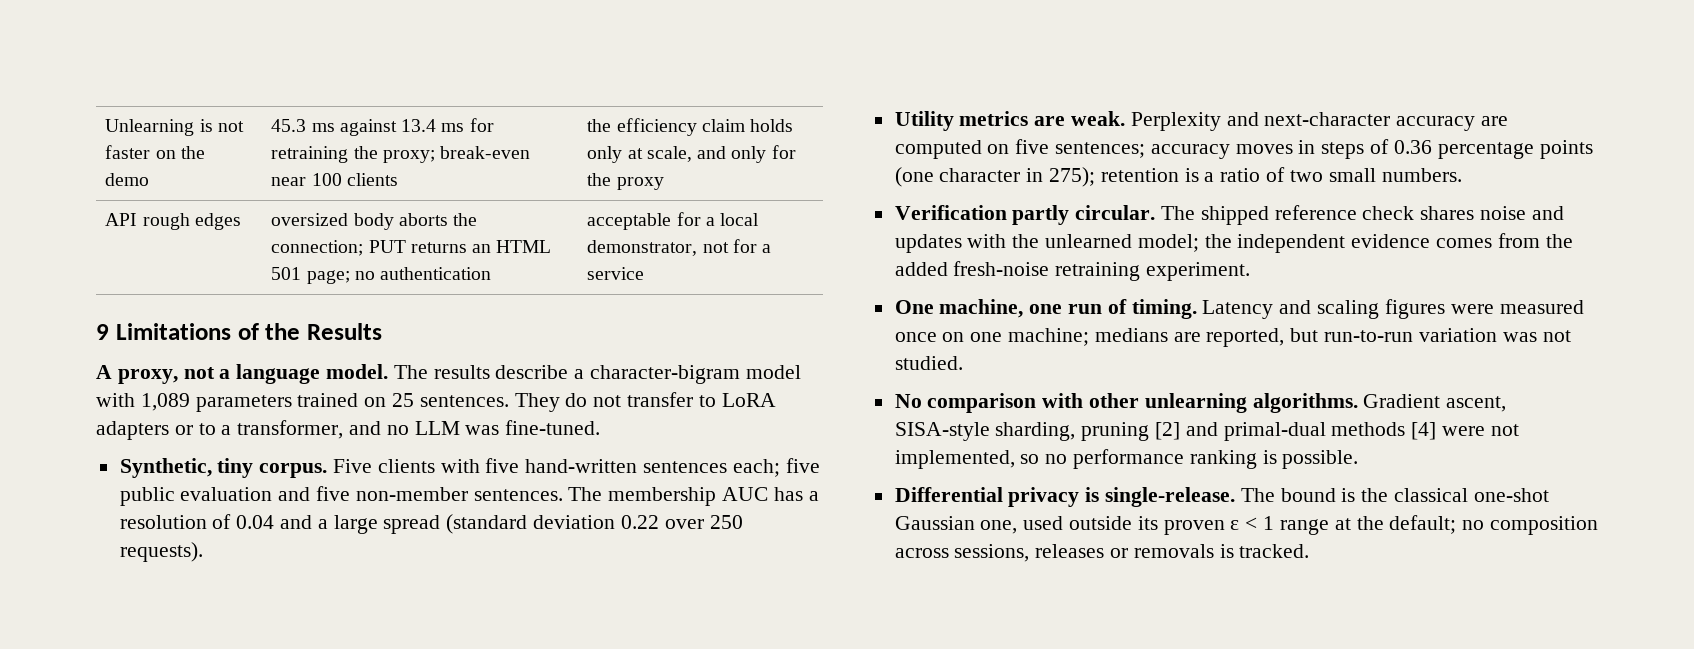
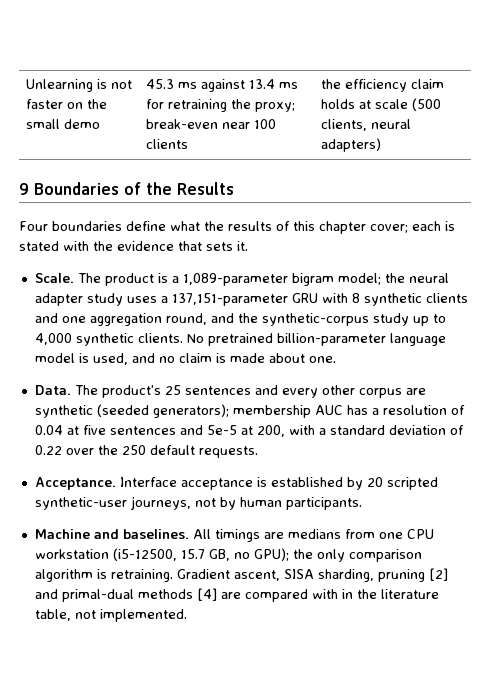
(205, 152) none -> [25,119,60,129] small
[587,145,796,163] [587,173,664,190] [105,213,241,230] [271,213,478,230] [271,240,552,256] [271,267,492,284] [587,212,760,230] [587,239,772,256] [587,267,645,280] only at scale, and only for the proxy // API rough edges | oversized body aborts the connection; PUT returns an HTML 501 page; no authentication | acceptable for a local demonstrator, not for a service -> [358,98,441,111] [320,119,411,131] [320,138,381,152] at scale (500 clients, neural adapters)
[115,323,231,340] Limitations -> [34,182,119,195] Boundaries
[96,364,801,384] [96,392,776,412] [96,420,601,440] [119,458,820,478] [119,486,603,506] A proxy, not a language model. The results describe a character-bigram model with 1,089 parameters trained on 25 sentences. They do not transfer to LoRA adapters or to a transformer, and no LLM was fine-tuned. // Synthetic, tiny corpus. Five clients with five hand-written sentences each; five public evaluation and five non-member sentences. The -> [19,221,455,234] [19,241,248,251] [34,273,449,286] [34,293,468,306] [34,313,446,326] [34,333,446,346] [34,353,336,365] [34,385,426,398] [34,404,229,418] Four boundaries define what the results of this chapter cover; each is stated with the evidence that sets it. // Scale. The product is a 1,089-parameter bigram model; the neural adapter study uses a 137,151-parameter GRU with 8 synthetic clients and one aggregation round, and the synthetic-corpus study up to 4,000 synthetic clients. No pretrained billion-parameter language model is used, and no claim is made about one. // Data. The product's 25 sentences and every other corpus are synthetic (seeded generators);
[280,514,743,534] [119,542,203,562] [894,111,1509,131] [894,139,1593,159] [894,167,1462,187] [894,205,1564,225] [894,233,1573,253] [894,261,1251,281] [894,299,1584,319] [894,328,1571,347] [894,356,963,370] [894,393,1358,413] and a large spread (standard deviation 0.22 over 250 requests). // Utility metrics are weak. Perplexity and next-character accuracy are computed on five sentences; accuracy moves in steps of 0.36 percentage points (one character in 275); retention is a ratio of two small numbers. // Verification partly circular. The shipped reference check shares noise and updates with the unlearned model; the independent evidence comes from the added fresh-noise retraining experiment. // One machine, one run of timing. Latency and scaling figures were measured once on one machine; medians are reported, but run-to-run variation was not studied. // No comparison with other unlearning algorithms. -> [66,425,464,437] [34,445,258,458] [34,477,438,490] [34,496,362,510] [34,529,434,542] [34,548,422,562] [34,569,173,582] at five sentences and 5e-5 at 200, with a standard deviation of 0.22 over the 250 default requests. // Acceptance. Interface acceptance is established by 20 scripted synthetic-user journeys, not by human participants. // Machine and baselines. All timings are medians from one CPU workstation (i5-12500, 15.7 GB, no GPU); the only comparison algorithm is retraining.
[894,422,990,441] SISA-style -> [283,569,314,579] SISA
[1442,424,1519,436] [894,449,1359,469] [894,487,1549,507] [894,515,1598,535] [894,544,1310,562] were not implemented, so no performance ranking is possible. // Differential privacy is single-release. The bound is the classical one-shot Gaussian one, used outside its proven ε < 1 range at the default; no composition across sessions, releases or removals is tracked. -> [220,589,439,602] [34,609,187,622] are compared with in the literature table, not implemented.

